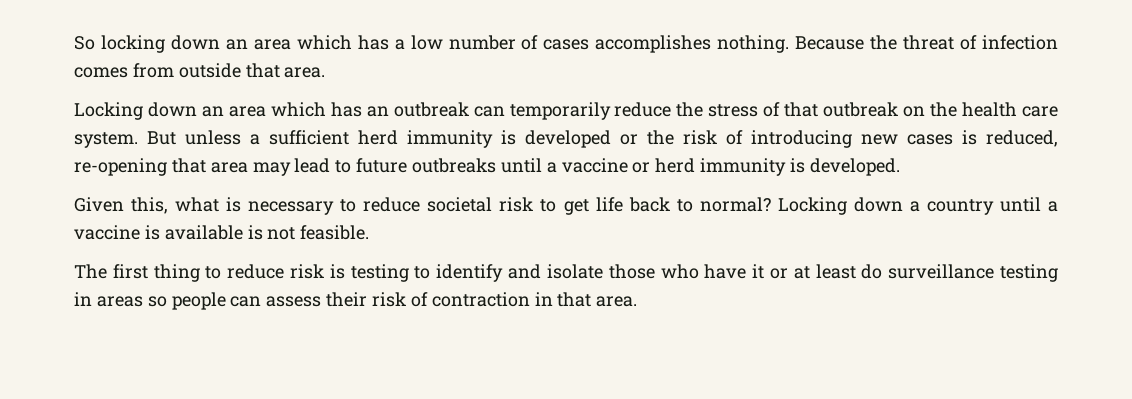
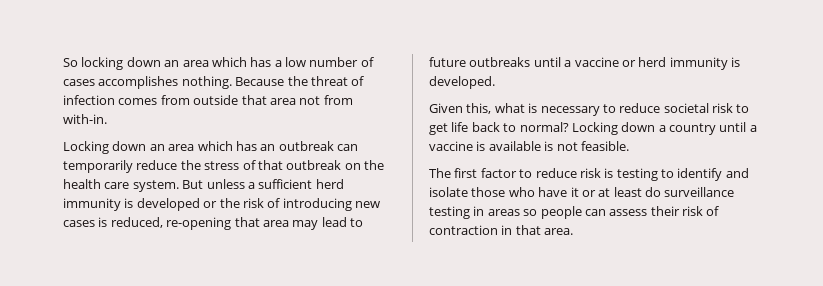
[284,67,326,78] area. -> [269,95,353,105] [63,114,107,124] area not from with-in.
[153,264,200,282] thing -> [480,168,517,178] factor

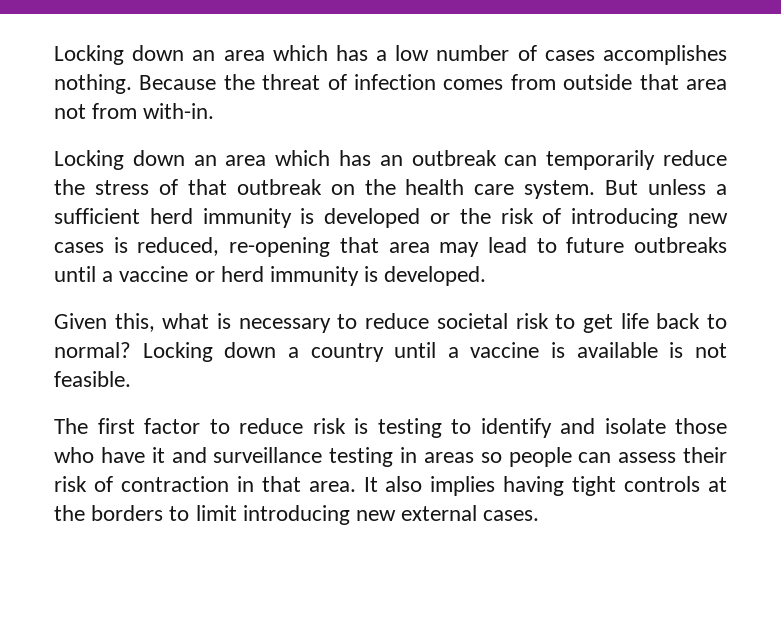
[63,57,124,70] So locking -> [54,45,124,65] Locking
[581,187,661,197] or at least do -> [171,447,207,463] and
(574, 231) none -> [363,476,727,496] [54,505,540,525] It also implies having tight controls at the borders to limit introducing new external cases.

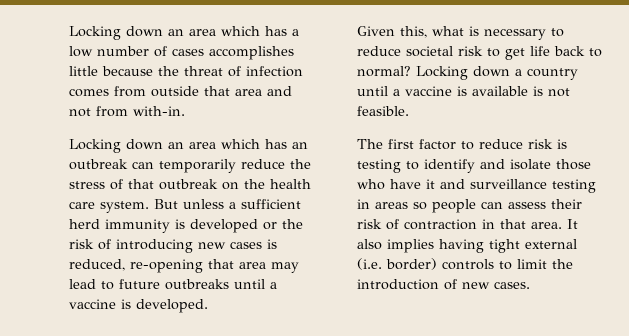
[54,74,217,94] nothing. Because -> [69,66,153,76] little because
(727, 84) none -> [267,86,292,96] and
[194,266,360,286] or herd immunity -> (116, 304) none
[624,476,727,492] [54,505,478,525] controls at the borders to limit introducing new external -> [525,239,577,249] [357,258,573,270] [357,279,490,290] external (i.e. border) controls to limit the introduction of new

